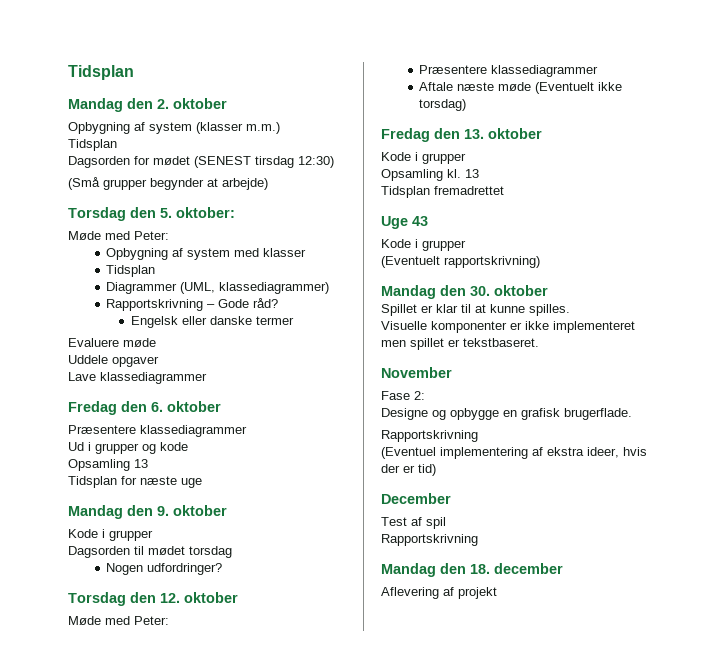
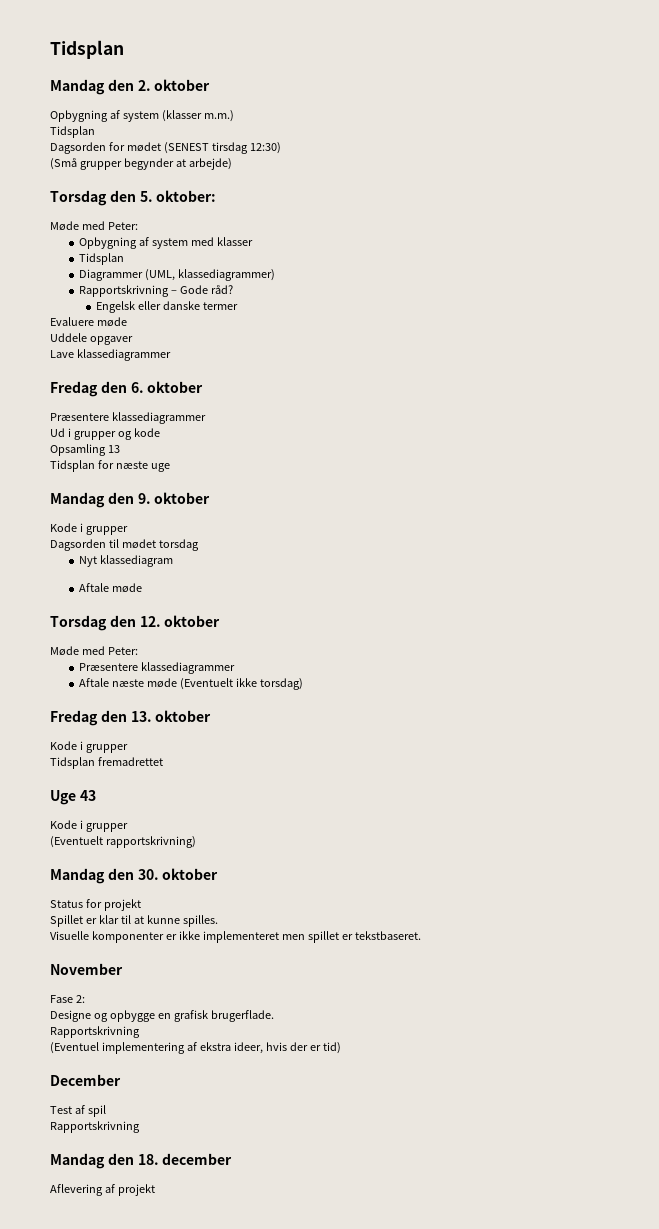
[106,563,223,575] Nogen udfordringer? -> [79,555,174,567] [79,583,143,593] Nyt klassediagram // Aftale møde
[381,169,479,181] // Opsamling kl. 13 -> (128, 748) none
(548, 290) none -> [50,899,141,911] // Status for projekt

